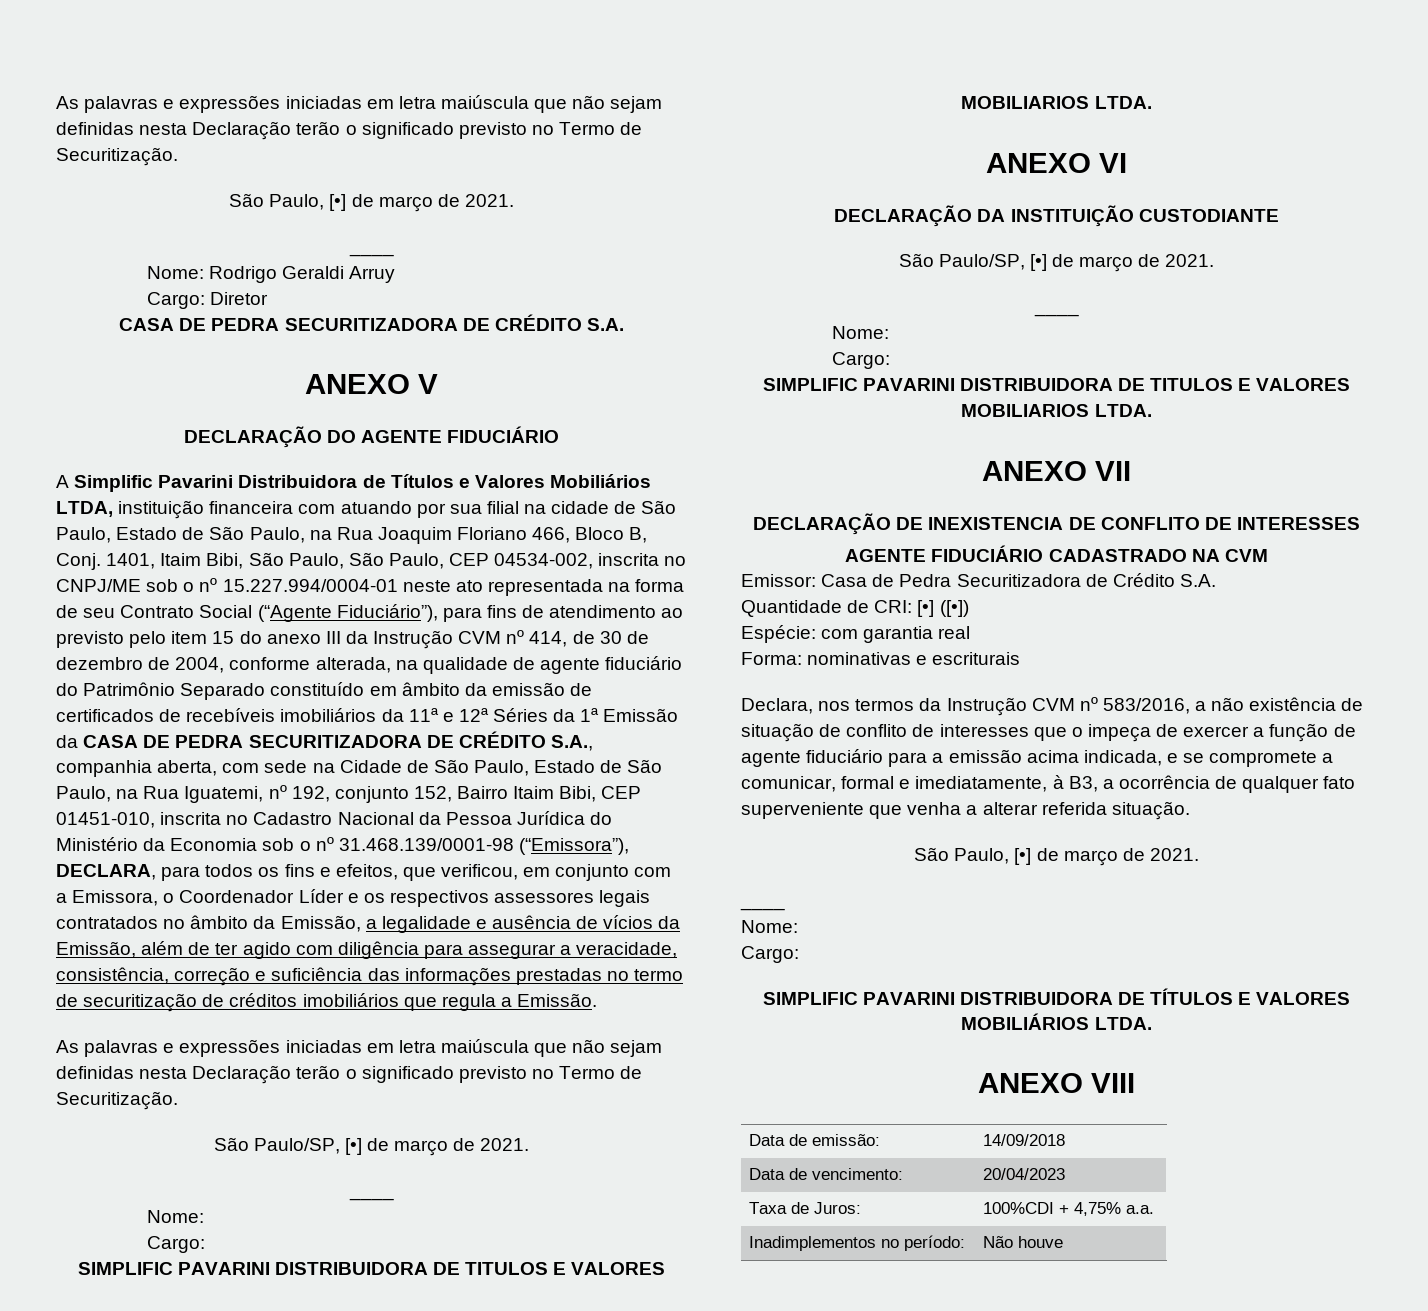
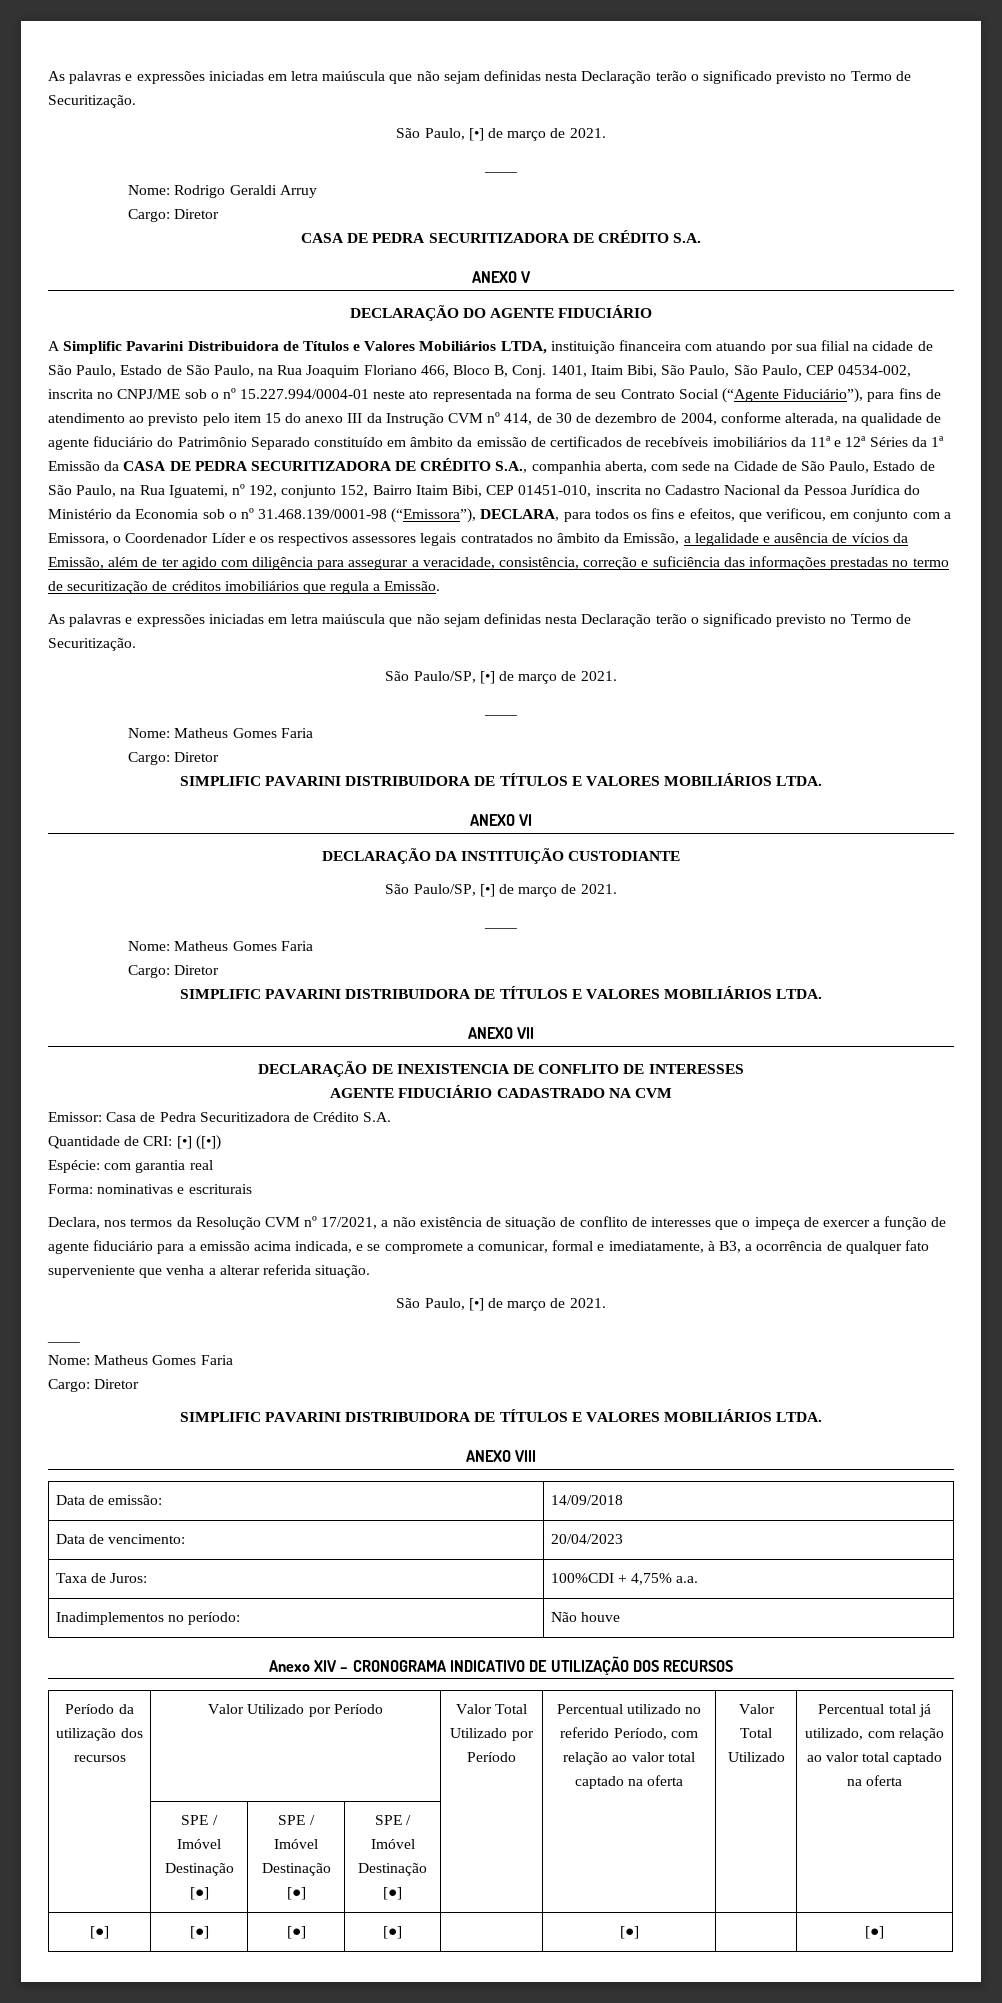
[146,1236,205,1253] [77,1262,666,1275] [961,96,1090,109] // Cargo: // SIMPLIFIC PAVARINI DISTRIBUIDORA DE TITULOS E VALORES MOBILIARIOS -> [174,728,313,738] [128,752,220,765] [179,773,773,786] Matheus Gomes Faria // Cargo: Diretor // SIMPLIFIC PAVARINI DISTRIBUIDORA DE TÍTULOS E VALORES MOBILIÁRIOS
[831,352,890,369] [762,378,1351,391] [961,404,1090,417] // Cargo: // SIMPLIFIC PAVARINI DISTRIBUIDORA DE TITULOS E VALORES MOBILIARIOS -> [174,941,313,951] [128,965,220,978] [179,986,773,999] Matheus Gomes Faria // Cargo: Diretor // SIMPLIFIC PAVARINI DISTRIBUIDORA DE TÍTULOS E VALORES MOBILIÁRIOS
[946,697,1190,716] Instrução CVM nº 583/2016, -> [195,1216,378,1230] Resolução CVM nº 17/2021,
[741,946,799,963] // Cargo: -> [94,1355,233,1365] [48,1379,140,1392] Matheus Gomes Faria // Cargo: Diretor
(1063, 1242) none -> [268,1656,734,1676] [65,1704,134,1714] [56,1728,143,1741] [73,1755,126,1762] [208,1704,383,1717] [455,1704,528,1714] [450,1728,534,1741] [467,1752,516,1762] [556,1704,702,1714] [560,1727,698,1740] [563,1752,695,1765] [574,1775,684,1789] [738,1704,775,1714] [740,1728,772,1738] [727,1752,785,1762] [818,1704,931,1717] [805,1728,944,1741] [806,1752,943,1765] [846,1775,903,1786] [181,1815,218,1825] [177,1839,221,1849] [164,1863,234,1876] [189,1887,209,1900] [278,1815,315,1825] [274,1839,318,1849] [261,1863,331,1876] [286,1887,306,1900] [374,1815,412,1825] [370,1839,415,1849] [358,1863,427,1876] [383,1887,402,1900] [90,1926,109,1939] [189,1926,209,1939] [286,1926,306,1939] [383,1926,402,1939] [619,1926,639,1939] [865,1926,884,1939] // Anexo XIV – CRONOGRAMA INDICATIVO DE UTILIZAÇÃO DOS RECURSOS // Período da utilização dos recursos | Valor Utilizado por Período | Valor Total Utilizado por Período | Percentual utilizado no referido Período, com relação ao valor total captado na oferta | Valor Total Utilizado | Percentual total já utilizado, com relação ao valor total captado na oferta // | SPE / Imóvel Destinação [●] | SPE / Imóvel Destinação [●] | SPE / Imóvel Destinação [●] | | | | // [●] | [●] | [●] | [●] | | [●] | | [●]

